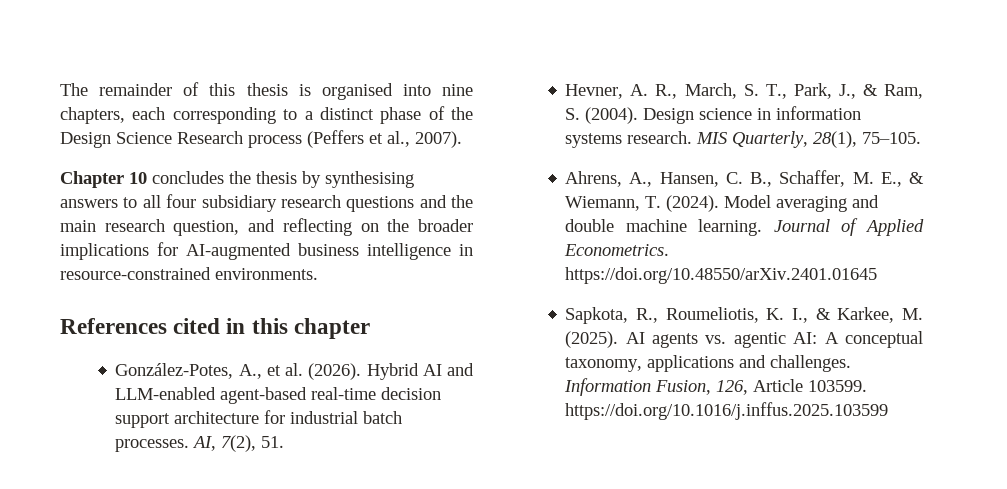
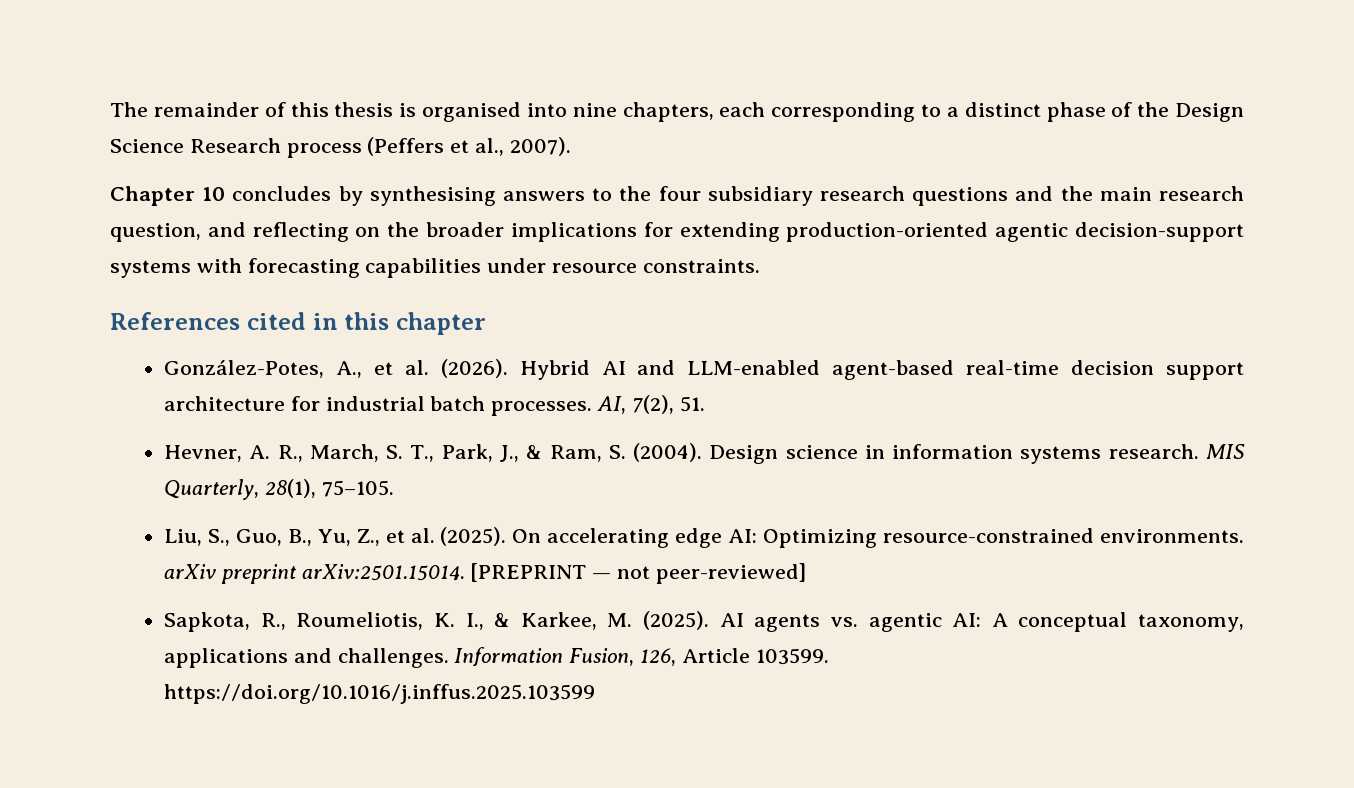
[229,171,297,184] the thesis -> (332, 193) none
[142,195,161,208] all -> [619,186,652,201] the
[186,243,473,260] [60,267,318,280] AI-augmented business intelligence in resource-constrained environments. -> [679,222,1245,242] [110,258,760,278] extending production-oriented agentic decision-support systems with forecasting capabilities under resource constraints.
[565,170,925,187] [565,195,880,212] [565,218,924,236] [564,244,670,256] [565,267,878,284] Ahrens, A., Hansen, C. B., Schaffer, M. E., & Wiemann, T. (2024). Model averaging and double machine learning. Journal of Applied Econometrics. https://doi.org/10.48550/arXiv.2401.01645 -> [164,527,1244,548] [164,563,806,584] Liu, S., Guo, B., Yu, Z., et al. (2025). On accelerating edge AI: Optimizing resource-constrained environments. arXiv preprint arXiv:2501.15014. [PREPRINT — not peer-reviewed]

